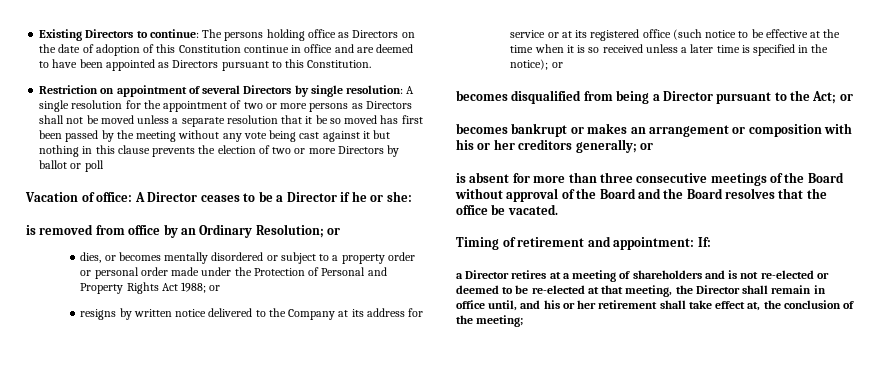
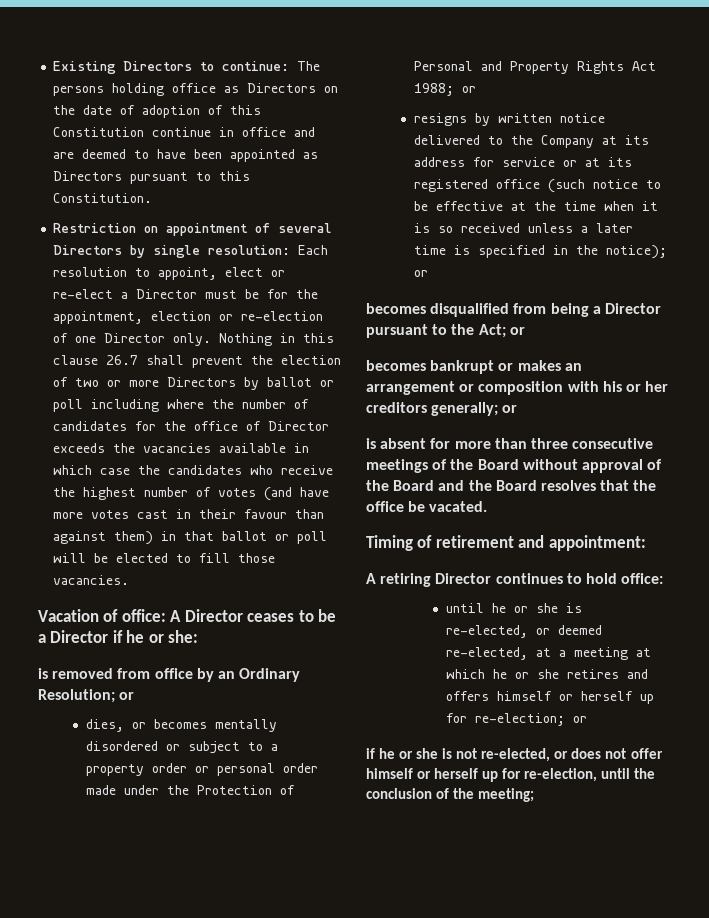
[406,86,415,94] [39,100,412,112] [39,115,423,127] [39,130,391,142] [39,145,196,157] A single resolution for the appointment of two or more persons as Directors shall not be moved unless a separate resolution that it be so moved has first been passed by the meeting without any vote being cast against it but nothing in this clause prevents -> [298,245,329,255] [53,267,286,280] [53,289,319,299] [53,311,324,324] [53,333,335,346] [53,355,244,368] Each resolution to appoint, elect or re-elect a Director must be for the appointment, election or re-election of one Director only. Nothing in this clause 26.7 shall prevent
(104, 166) none -> [91,399,310,412] [53,421,330,431] [53,443,310,453] [53,465,334,475] [53,487,330,501] [53,509,325,519] [53,531,328,545] [53,553,276,563] [53,575,130,585] including where the number of candidates for the office of Director exceeds the vacancies available in which case the candidates who receive the highest number of votes (and have more votes cast in their favour than against them) in that ballot or poll will be elected to fill those vacancies.
[697,237,711,247] [456,270,829,282] [456,285,826,297] [456,300,761,311] If: // a Director retires at a meeting of shareholders and is not re-elected or deemed to be re-elected at that meeting, the Director shall remain in office until, and his or her retirement shall take effect at, -> [366,573,664,587] [445,603,582,613] [445,625,602,638] [445,647,651,660] [445,669,648,679] [445,691,654,704] [445,713,587,726] [366,748,663,762] [366,768,631,782] // A retiring Director continues to hold office: // until he or she is re-elected, or deemed re-elected, at a meeting at which he or she retires and offers himself or herself up for re-election; or // if he or she is not re-elected, or does not offer himself or herself up for re-election, until

